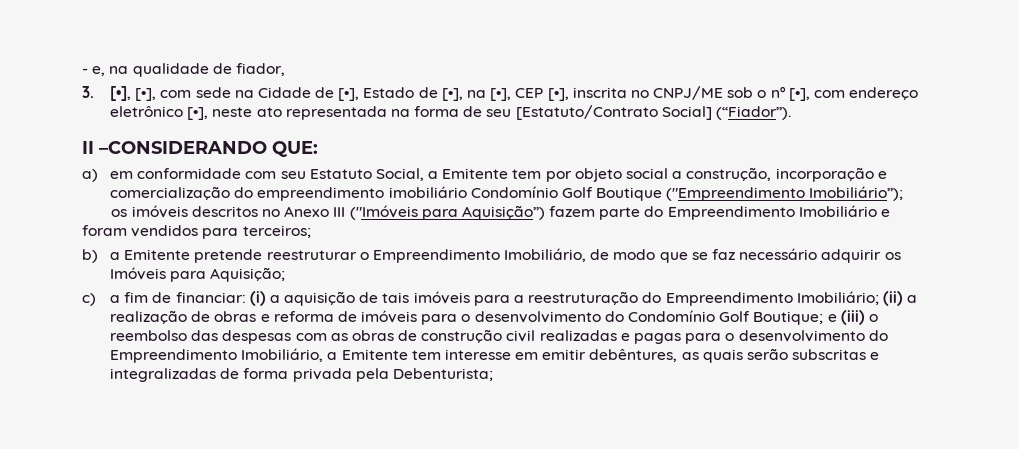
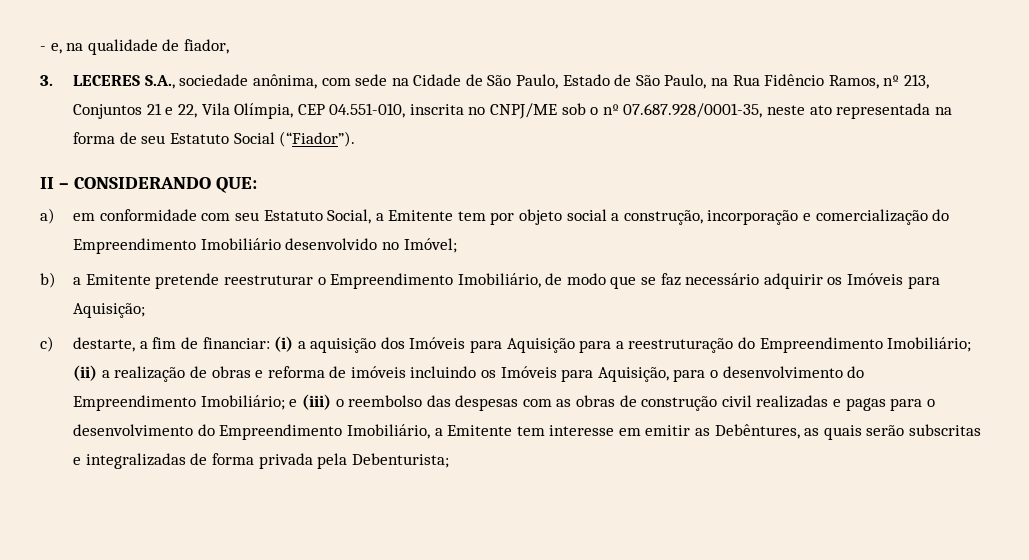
[109,86,157,101] [•], [•], -> [73,74,317,89] LECERES S.A., sociedade anônima,
[338,87,569,101] [•], Estado de [•], na [•], CEP [•], -> [487,74,929,89] [73,103,406,119] São Paulo, Estado de São Paulo, na Rua Fidêncio Ramos, nº 213, Conjuntos 21 e 22, Vila Olímpia, CEP 04.551-010,
[788,87,919,101] [109,106,209,120] [•], com endereço eletrônico [•], -> [623,103,763,118] 07.687.928/0001-35,
[515,105,712,120] [Estatuto/Contrato Social] -> [169,132,275,144] Estatuto Social
[99,141,267,154] –CONSIDERANDO -> [59,177,212,189] – CONSIDERANDO
[257,186,904,201] [111,205,890,220] [82,225,311,239] empreendimento imobiliário Condomínio Golf Boutique ("Empreendimento Imobiliário”); // os imóveis descritos no Anexo III ("Imóveis para Aquisição”) fazem parte do Empreendimento Imobiliário e foram vendidos para terceiros; -> [73,238,457,254] Empreendimento Imobiliário desenvolvido no Imóvel;
(96, 299) none -> [73,337,136,352] destarte,
[359,291,470,304] de tais imóveis -> [380,337,575,353] dos Imóveis para Aquisição
[421,310,824,325] para o desenvolvimento do Condomínio Golf Boutique; -> [410,366,865,382] [73,395,285,411] incluindo os Imóveis para Aquisição, para o desenvolvimento do Empreendimento Imobiliário;
[589,349,678,362] debêntures, -> [695,424,800,439] as Debêntures,

